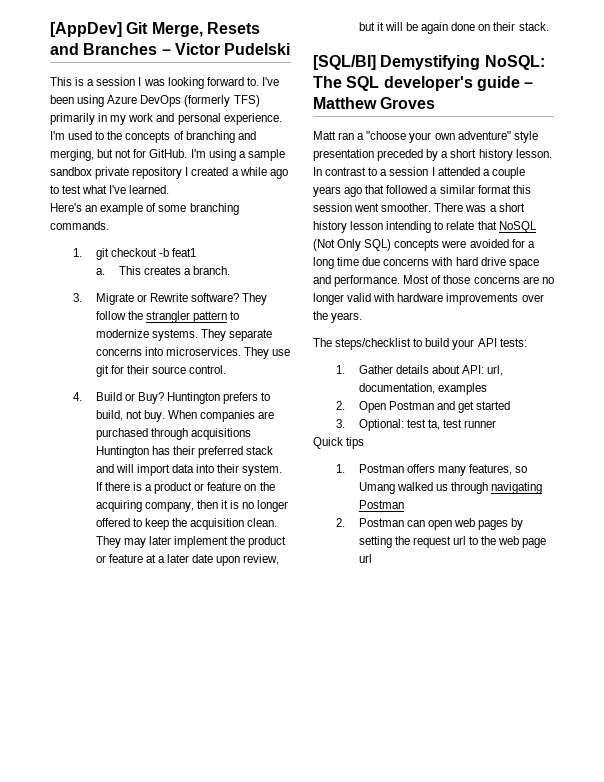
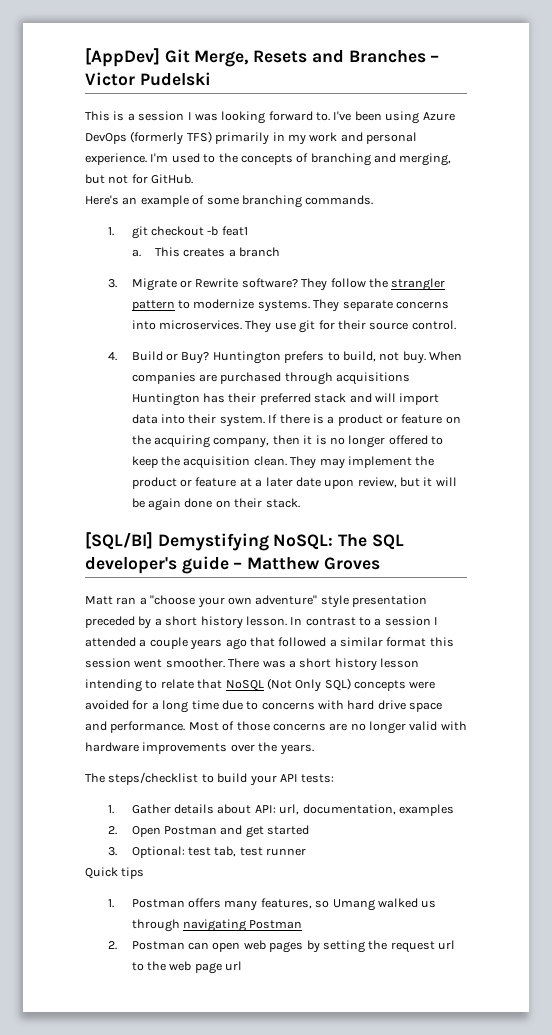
[190,149,285,161] [50,167,288,179] [50,185,170,194] I'm using a sample sandbox private repository I created a while ago to test what I've learned. -> (194, 179) none
[192,266,230,275] branch. -> [239,247,281,257] branch
[148,536,171,545] later -> (345, 463) none
(381, 261) none -> [246,701,259,710] to
[427,419,440,430] ta, -> [214,846,237,857] tab,

